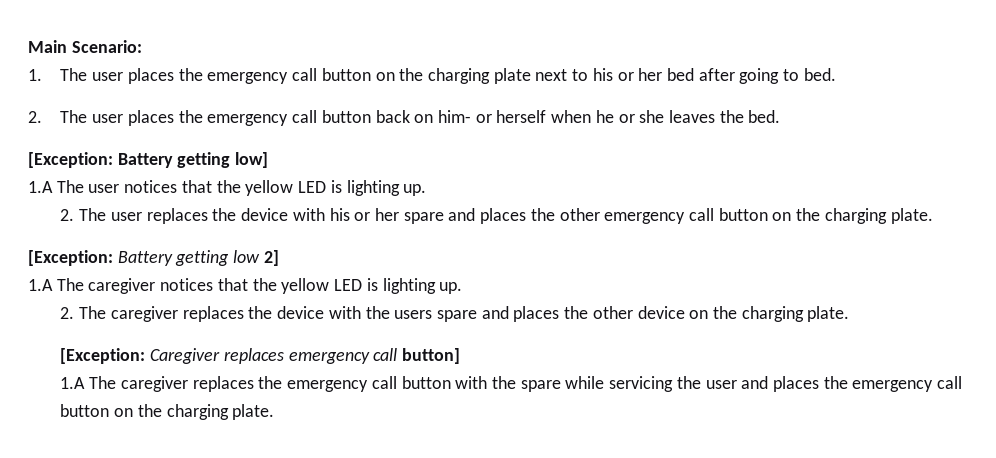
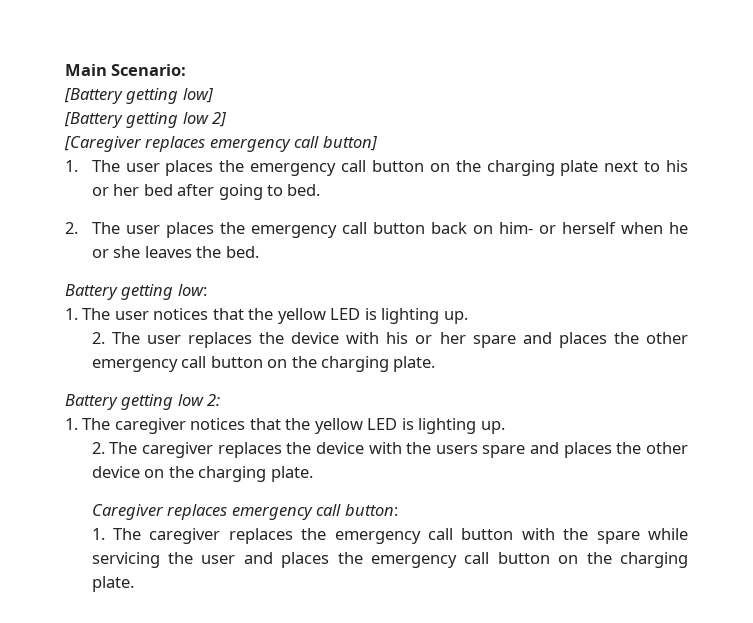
(142, 46) none -> [64,88,214,104] [64,112,228,128] [64,136,378,152] // [Battery getting low] // [Battery getting low 2] // [Caregiver replaces emergency call button]
[28,152,269,168] [28,181,53,193] [Exception: Battery getting low] // 1.A -> [65,284,207,300] [65,308,78,320] Battery getting low: // 1.
[28,250,113,266] [Exception: -> (436, 364) none
[263,250,279,266] [28,279,53,291] 2] // 1.A -> [207,394,221,406] [65,418,78,430] 2: // 1.
[60,348,146,364] [Exception: -> (313, 474) none
[402,348,461,364] [60,377,86,389] button] // 1.A -> [344,504,398,516] [91,528,105,540] button: // 1.

